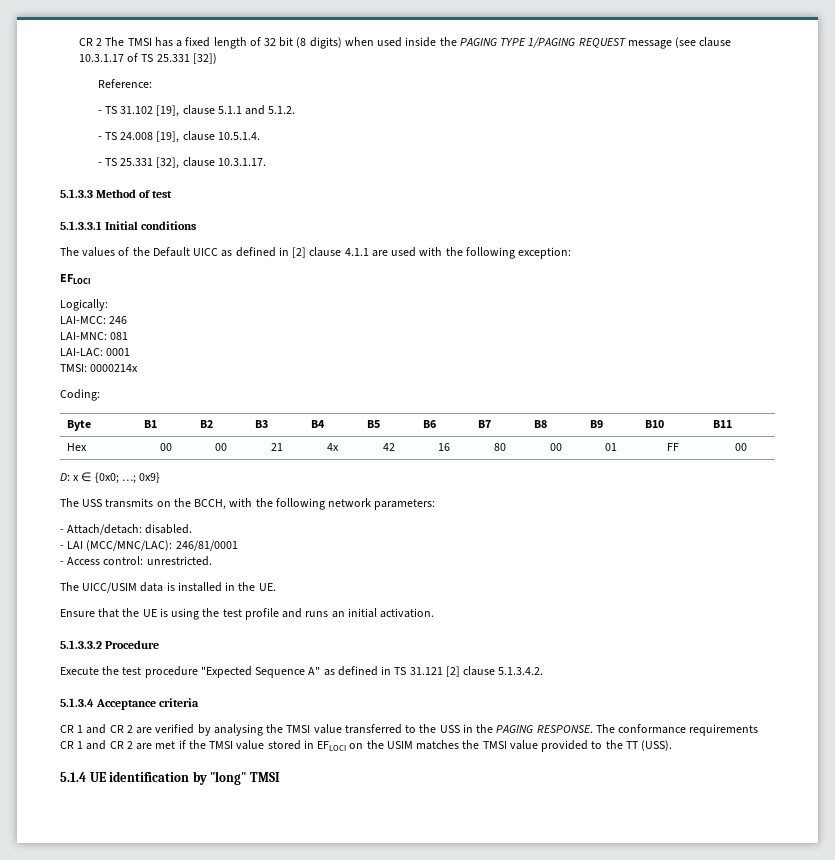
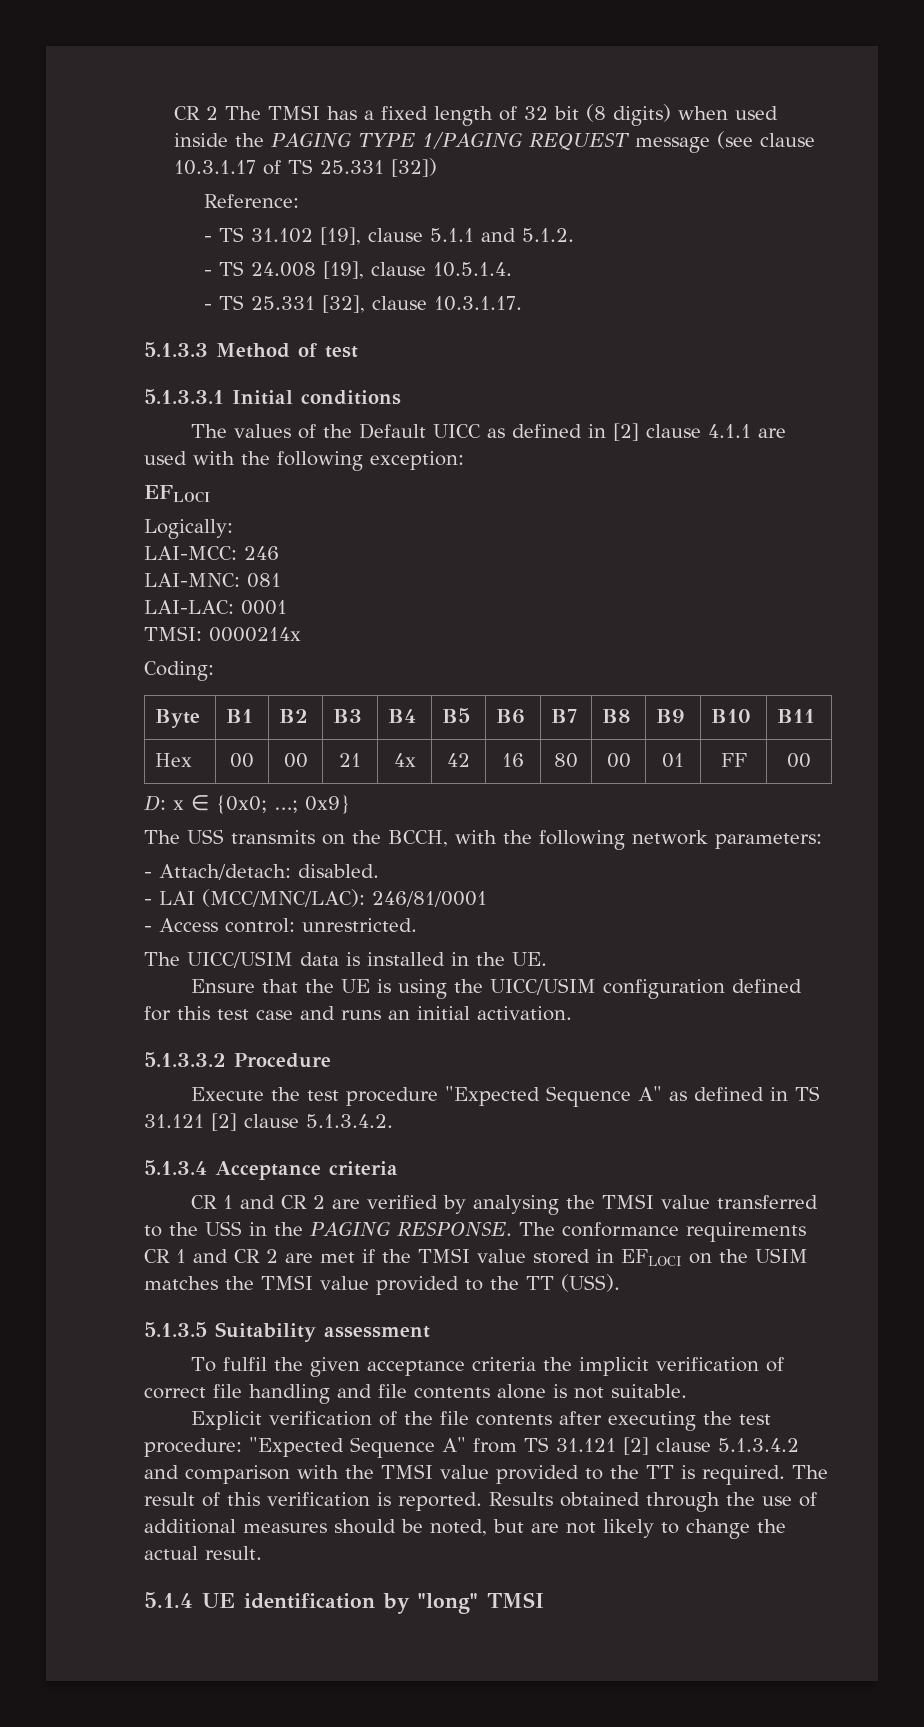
[222,608,279,620] test profile -> [490,978,803,999] [144,1006,293,1021] UICC/USIM configuration defined for this test case
(673, 745) none -> [144,1322,430,1342] [191,1357,785,1377] [144,1384,687,1404] [191,1411,772,1431] [144,1437,799,1458] [144,1464,828,1485] [144,1492,817,1512] [144,1519,786,1539] [144,1546,262,1560] // 5.1.3.5 Suitability assessment // To fulfil the given acceptance criteria the implicit verification of correct file handling and file contents alone is not suitable. // Explicit verification of the file contents after executing the test procedure: "Expected Sequence A" from TS 31.121 [2] clause 5.1.3.4.2 and comparison with the TMSI value provided to the TT is required. The result of this verification is reported. Results obtained through the use of additional measures should be noted, but are not likely to change the actual result.

